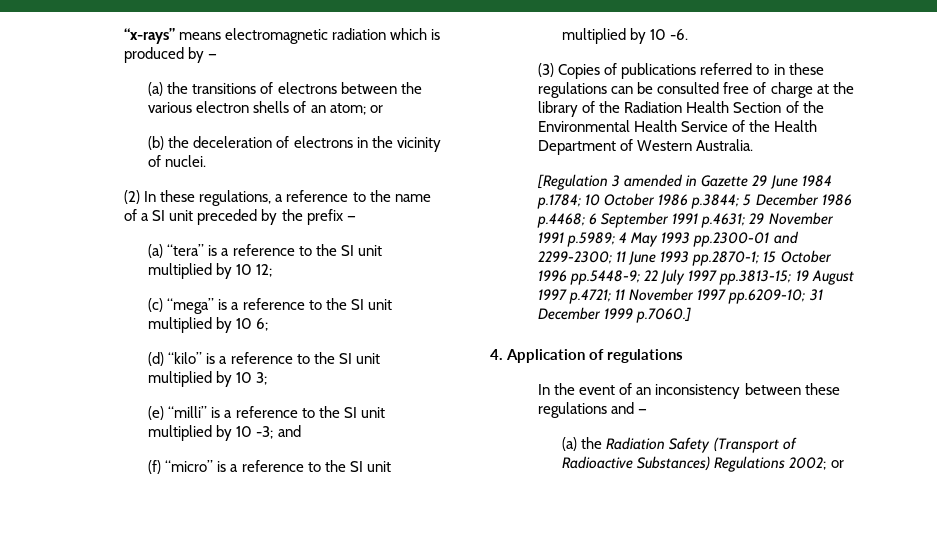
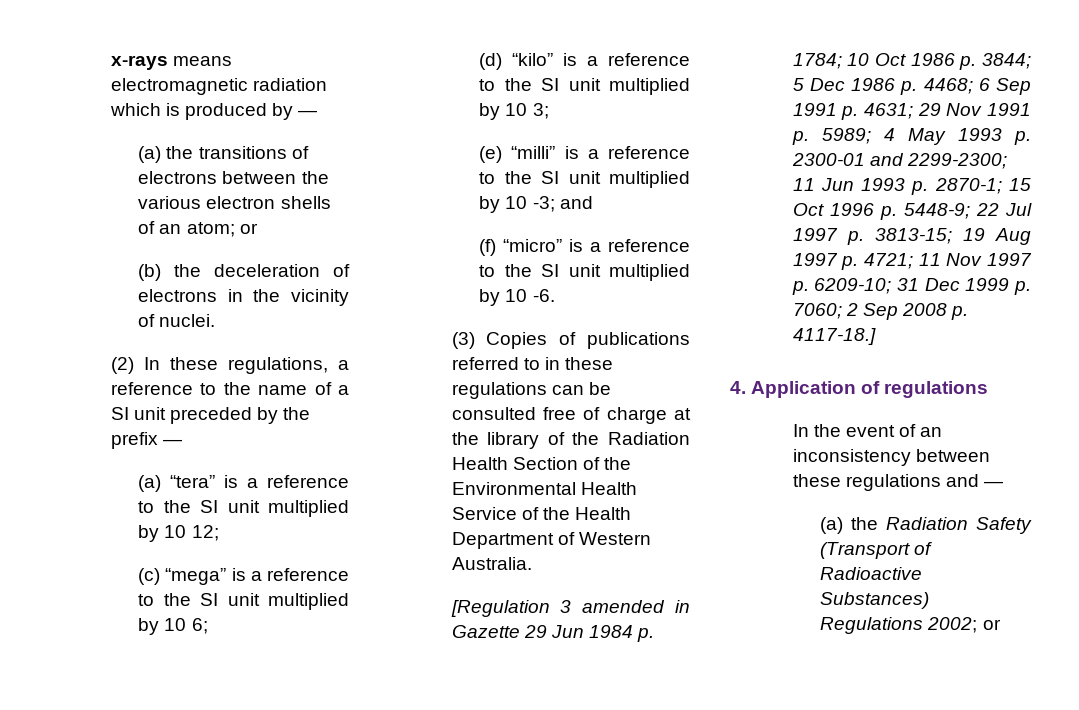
[124,28,176,44] “x-rays” -> [110,55,168,70] x-rays
[769,175,832,189] [537,193,852,209] [537,212,834,228] [538,232,616,247] June 1984 p.1784; 10 October 1986 p.3844; 5 December 1986 p.4468; 6 September 1991 p.4631; 29 November 1991 p.5989; -> [550,625,655,642] [792,53,1031,70] [792,78,1031,95] [792,103,1031,120] [791,128,871,145] Jun 1984 p. 1784; 10 Oct 1986 p. 3844; 5 Dec 1986 p. 4468; 6 Sep 1991 p. 4631; 29 Nov 1991 p. 5989;
[693,232,770,247] pp.2300-01 -> [1014,131,1031,145] [791,153,865,166] p. 2300-01
[628,250,832,266] [538,269,854,285] [538,288,823,304] [538,307,692,323] June 1993 pp.2870-1; 15 October 1996 pp.5448-9; 22 July 1997 pp.3813-15; 19 August 1997 p.4721; 11 November 1997 pp.6209-10; 31 December 1999 p.7060.] -> [820,178,1031,195] [792,203,1032,220] [792,228,1031,245] [792,253,1032,270] [791,278,1031,295] [792,303,969,320] [792,328,876,345] Jun 1993 p. 2870-1; 15 Oct 1996 p. 5448-9; 22 Jul 1997 p. 3813-15; 19 Aug 1997 p. 4721; 11 Nov 1997 p. 6209-10; 31 Dec 1999 p. 7060; 2 Sep 2008 p. 4117-18.]

